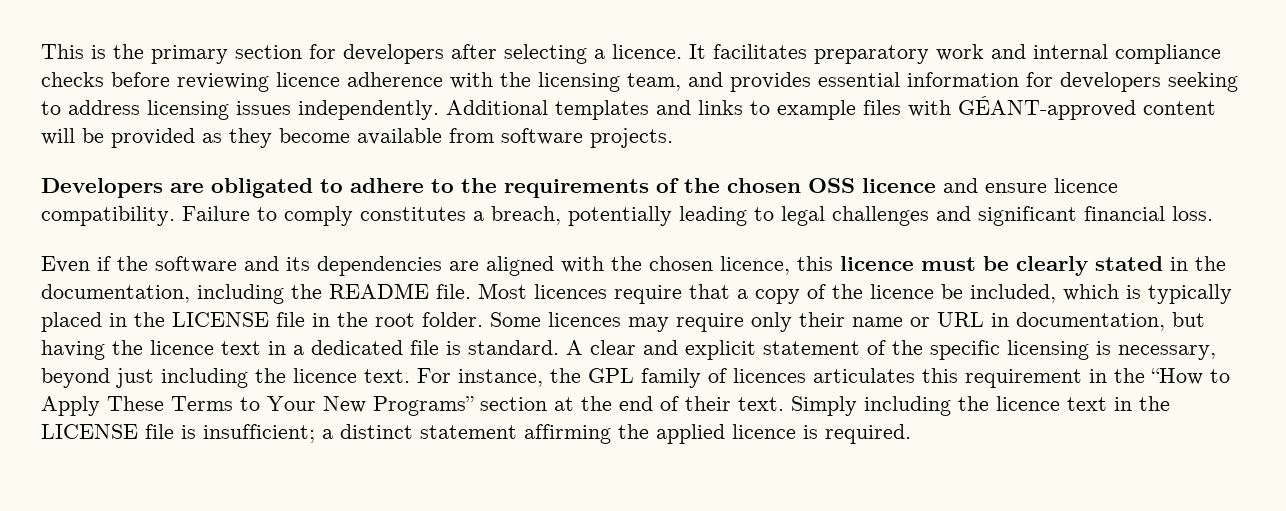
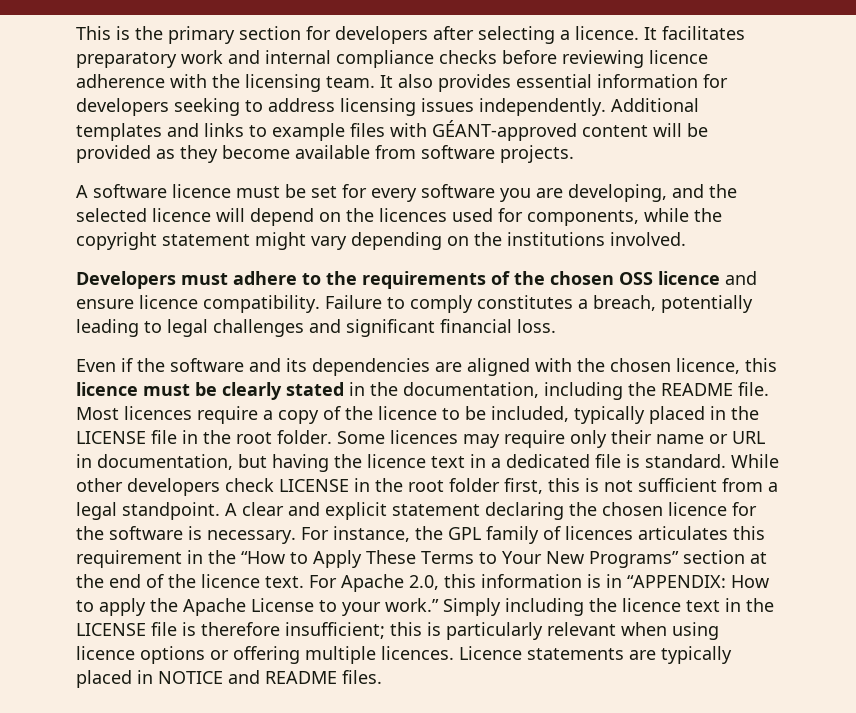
[627,72,723,91] team, and -> [326,74,433,88] team. It also
[41,178,343,198] Developers are obligated to -> [76,184,737,202] [76,208,722,226] [76,232,686,250] [76,271,228,289] A software licence must be set for every software you are developing, and the selected licence will depend on the licences used for components, while the copyright statement might vary depending on the institutions involved. // Developers must
[689,284,730,299] that -> (258, 415) none
(934, 291) none -> [442,408,460,420] to
[1063,284,1141,301] which is -> (569, 414) none
(559, 347) none -> [731,454,779,468] [76,478,778,496] [76,502,220,520] While other developers check LICENSE in the root folder first, this is not sufficient from a legal standpoint.
[867,340,1216,360] [41,368,410,388] of the specific licensing is necessary, beyond just including the licence text. -> [485,502,757,520] [76,526,296,544] declaring the chosen licence for the software is necessary.
[685,396,784,411] their text. -> [168,574,769,592] [76,598,439,616] the licence text. For Apache 2.0, this information is in “APPENDIX: How to apply the Apache License to your work.”
[203,424,911,444] insufficient; a distinct statement affirming the applied licence is required. -> [201,622,719,640] [76,646,732,664] [76,670,382,688] therefore insufficient; this is particularly relevant when using licence options or offering multiple licences. Licence statements are typically placed in NOTICE and README files.

